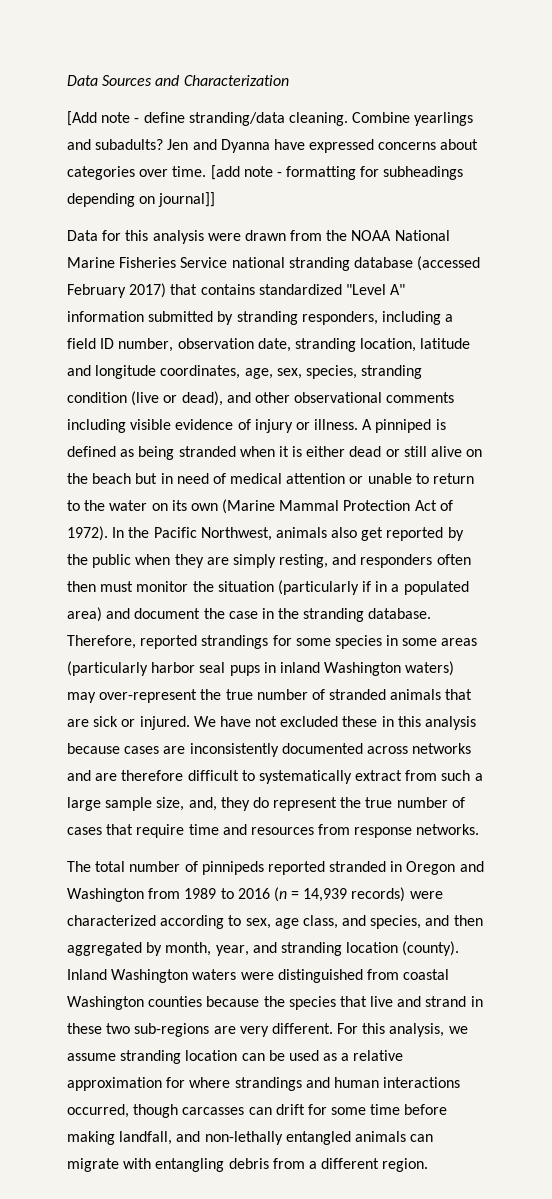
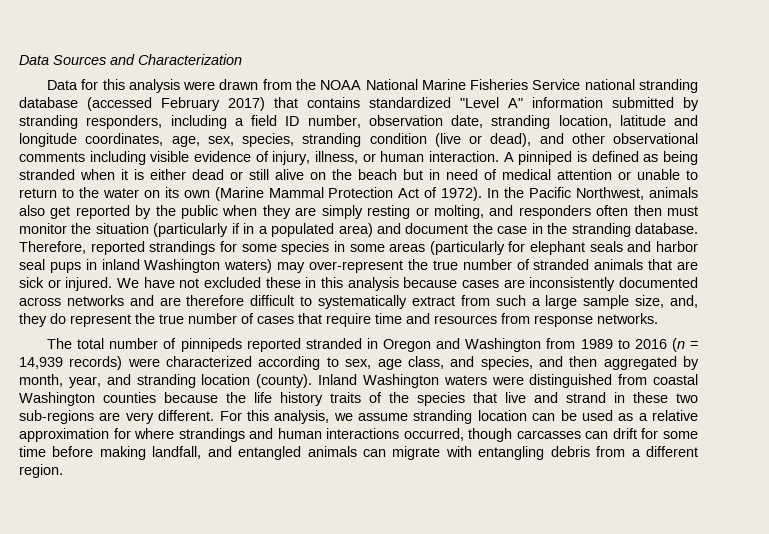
[67,111,474,126] [67,139,479,153] [67,165,464,180] [67,192,216,207] // [Add note - define stranding/data cleaning. Combine yearlings and subadults? Jen and Dyanna have expressed concerns about categories over time. [add note - formatting for subheadings depending on journal]] -> (242, 59) none
[254,419,359,433] injury or illness. -> [272,151,500,165] injury, illness, or human interaction.
[279,554,329,568] resting, -> [367,205,484,219] resting or molting,
(148, 668) none -> [508,241,652,255] for elephant seals and
(285, 1001) none -> [254,392,409,406] life history traits of the
[204,1131,283,1145] non-lethally -> (232, 451) none

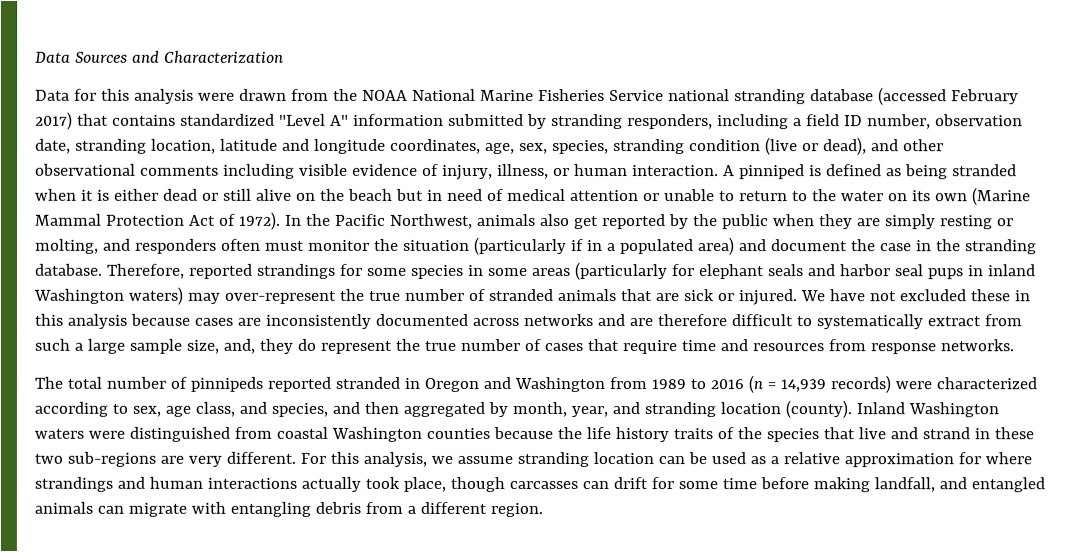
[633,205,662,216] then -> (261, 244) none
[403,428,464,441] occurred, -> [300,476,446,492] actually took place,

